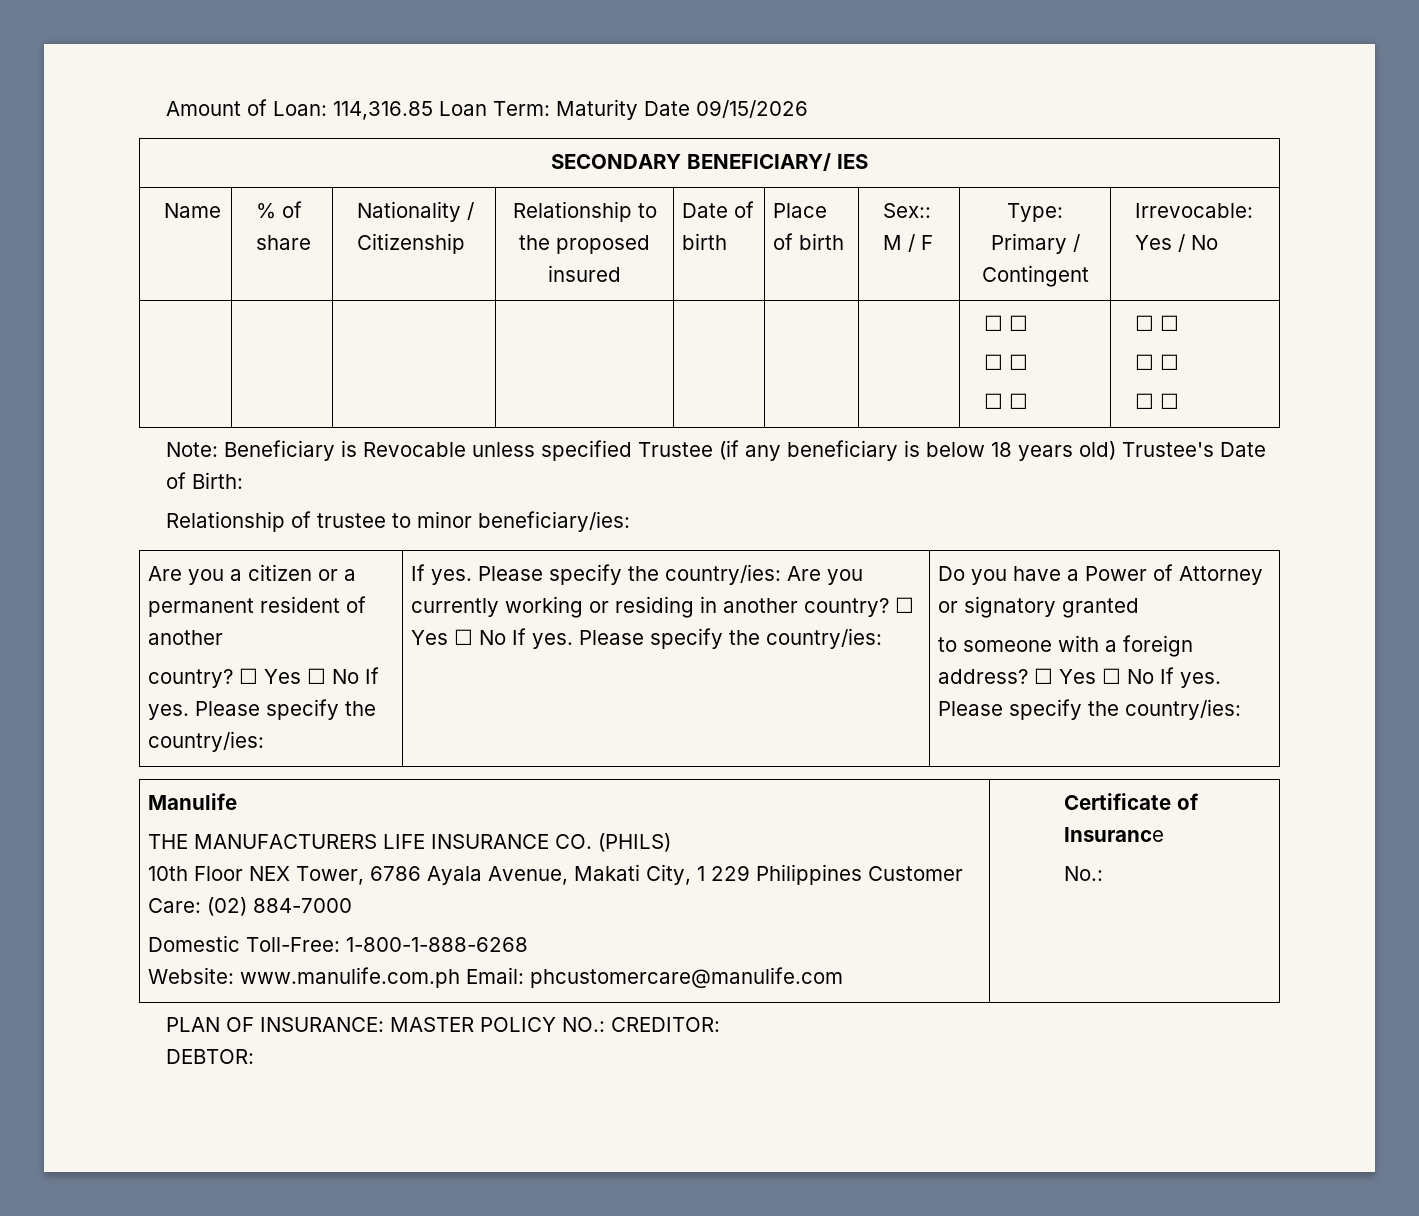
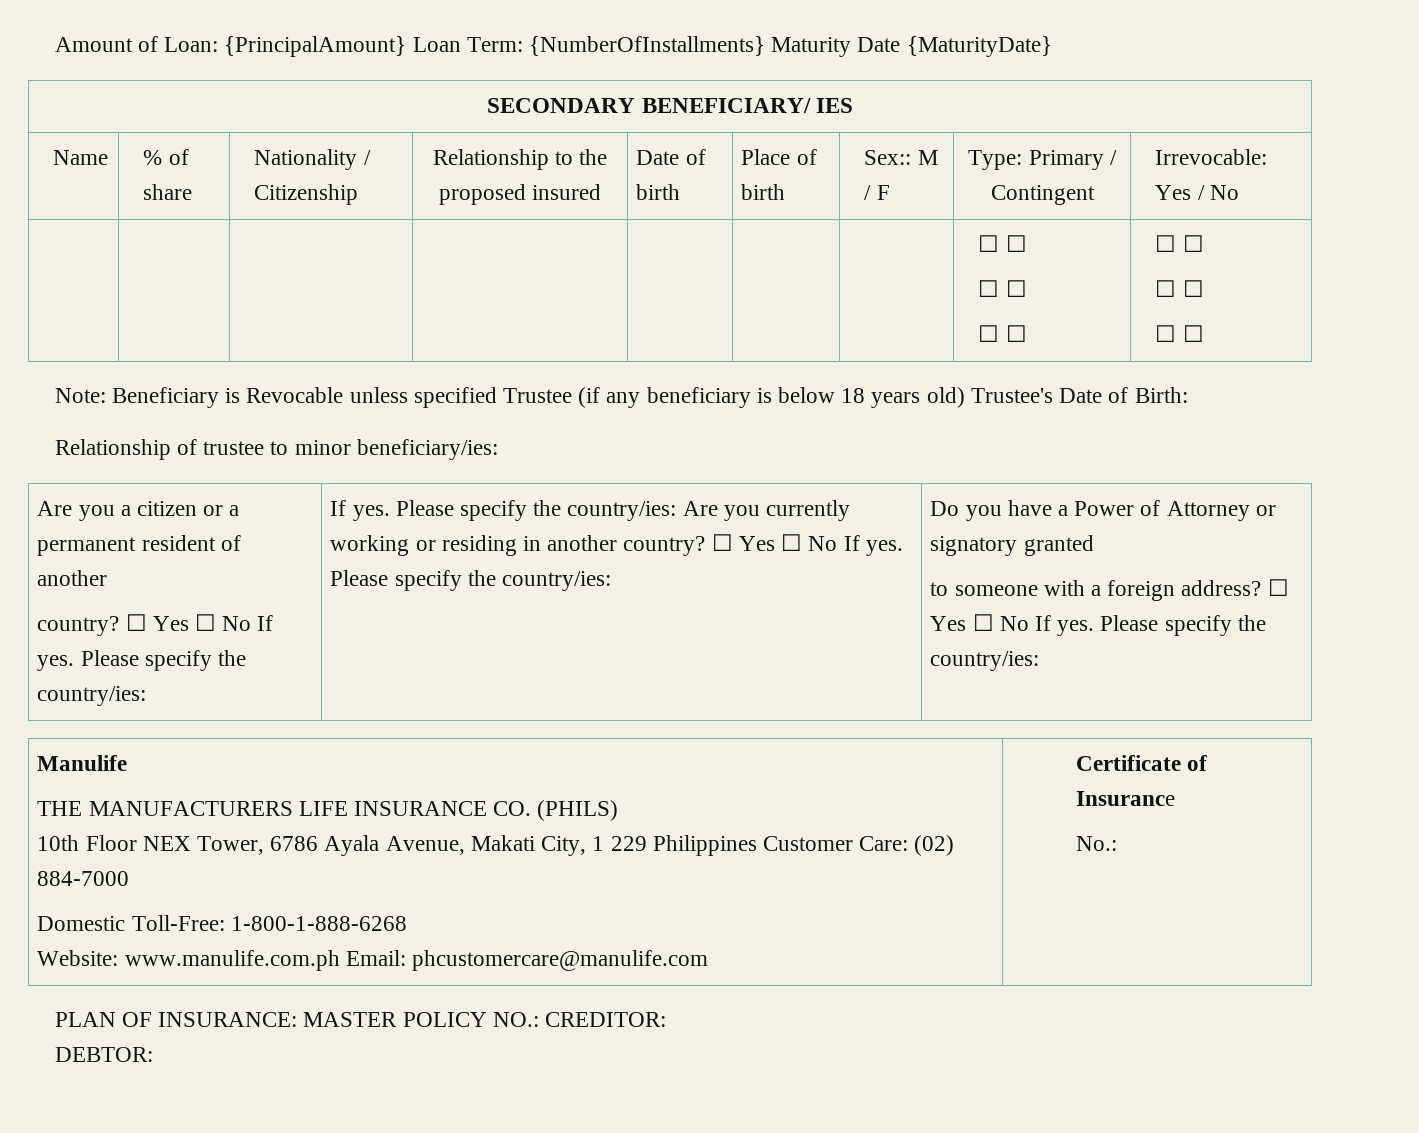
[333,101,434,120] 114,316.85 -> [224,36,407,57] {PrincipalAmount}
(551, 108) none -> [529,36,766,56] {NumberOfInstallments}
[696,100,809,118] 09/15/2026 -> [906,36,1052,57] {MaturityDate}

